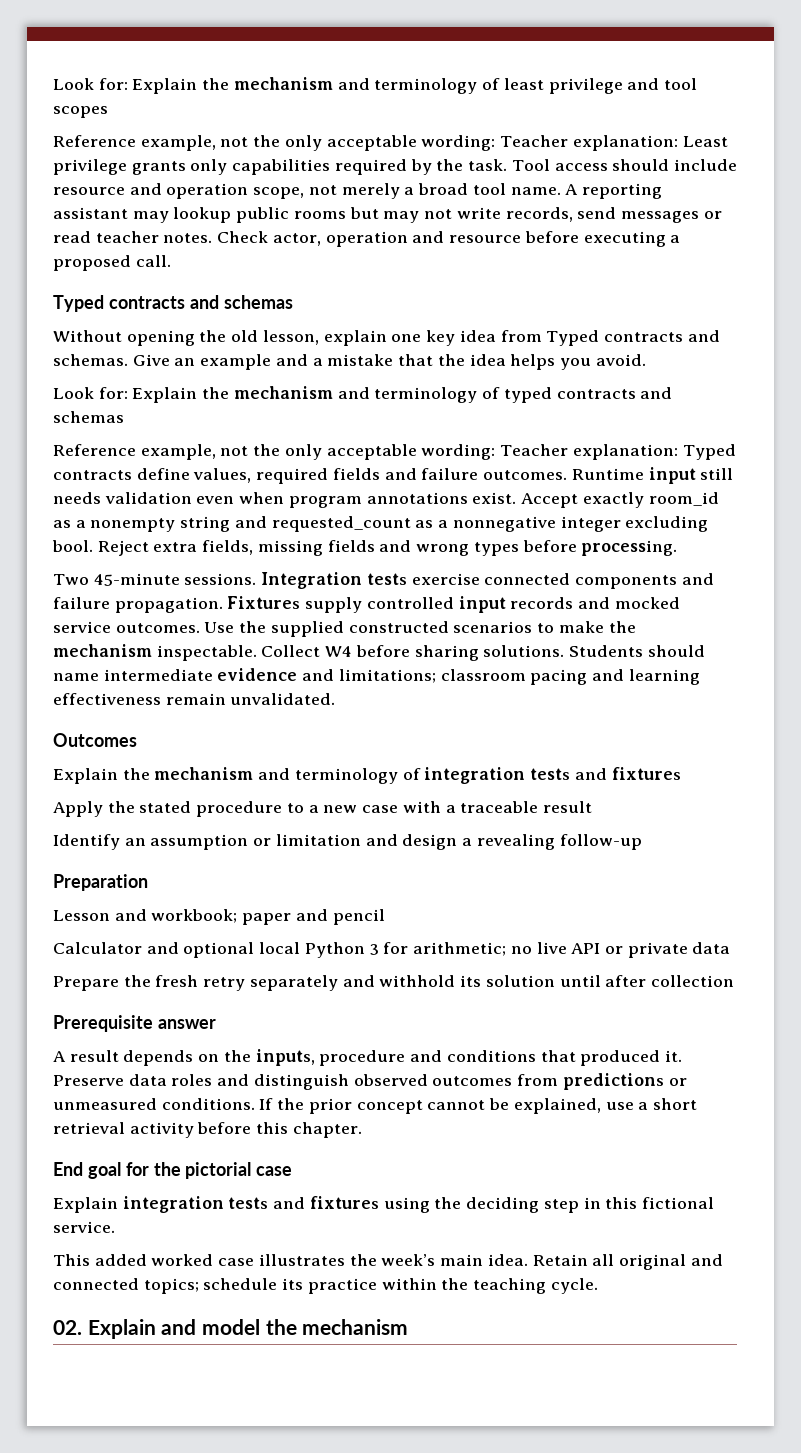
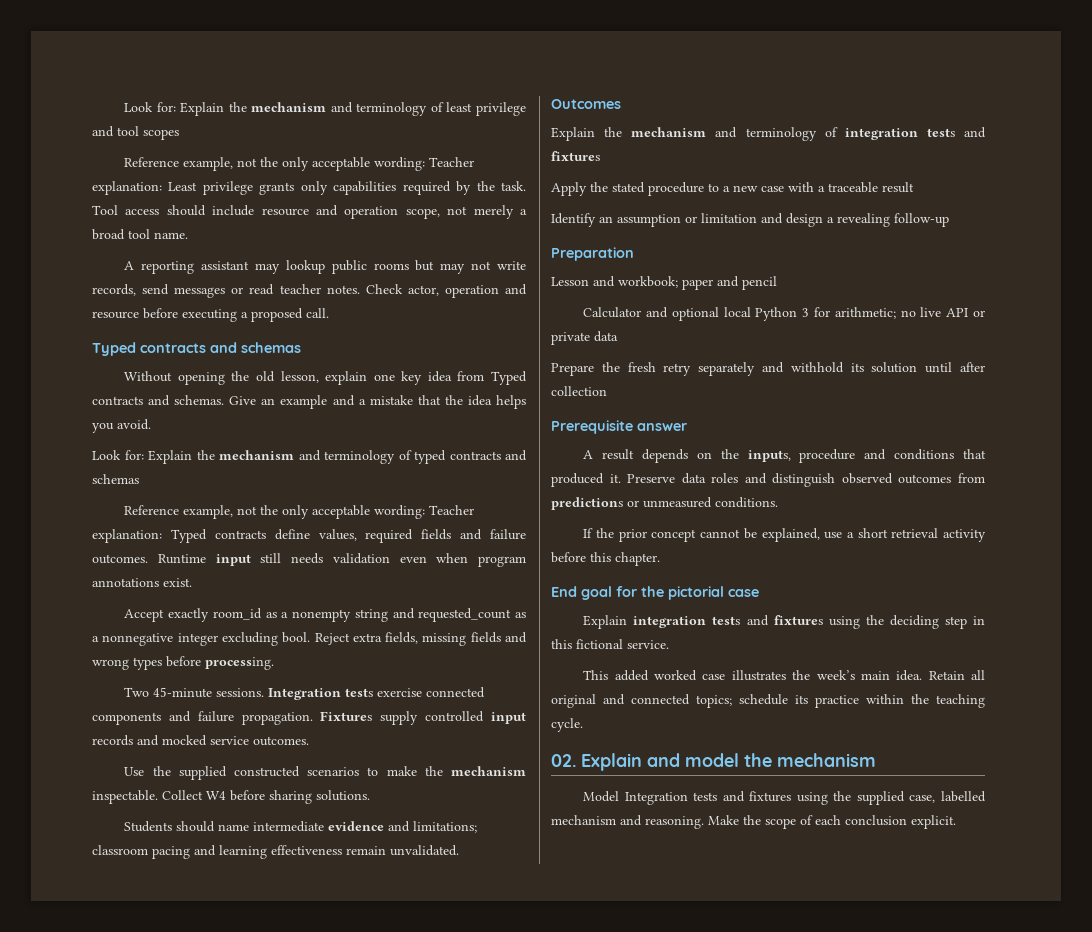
(561, 191) none -> (188, 235) //
(517, 498) none -> (192, 582) //
(200, 628) none -> (309, 741) //
(565, 651) none -> (370, 795) //
(255, 1104) none -> (778, 502) //
(409, 1327) none -> [583,791,986,805] [551,815,956,829] // Model Integration tests and fixtures using the supplied case, labelled mechanism and reasoning. Make the scope of each conclusion explicit.

